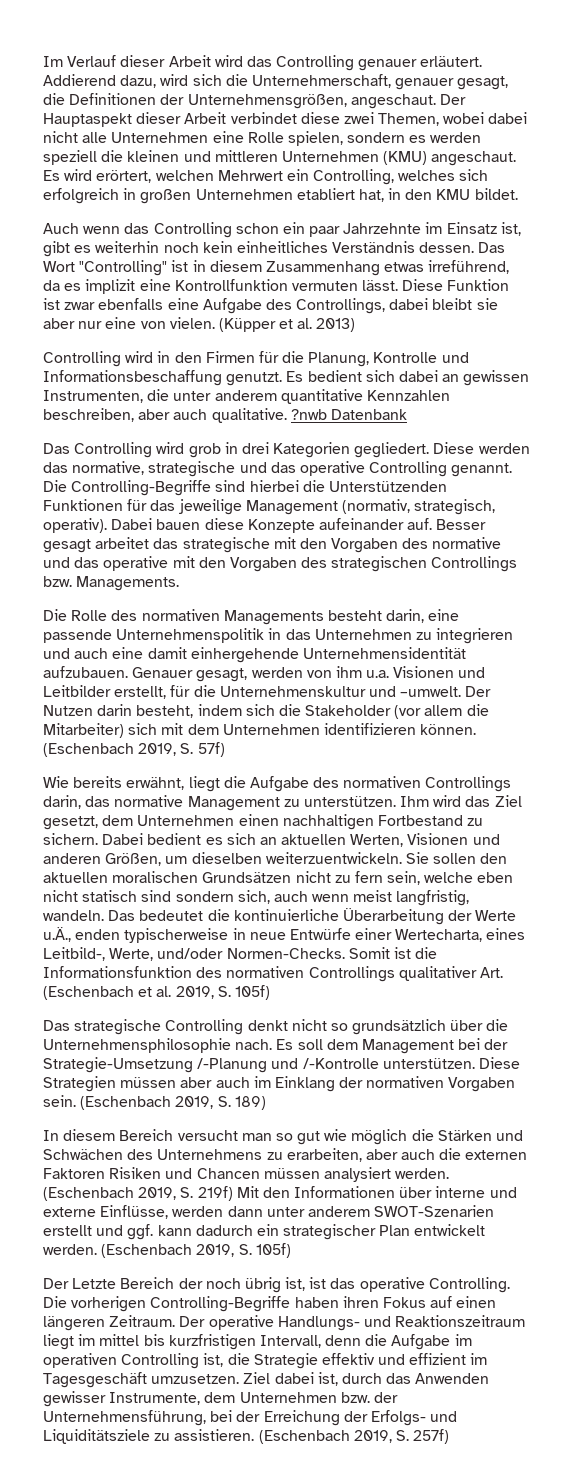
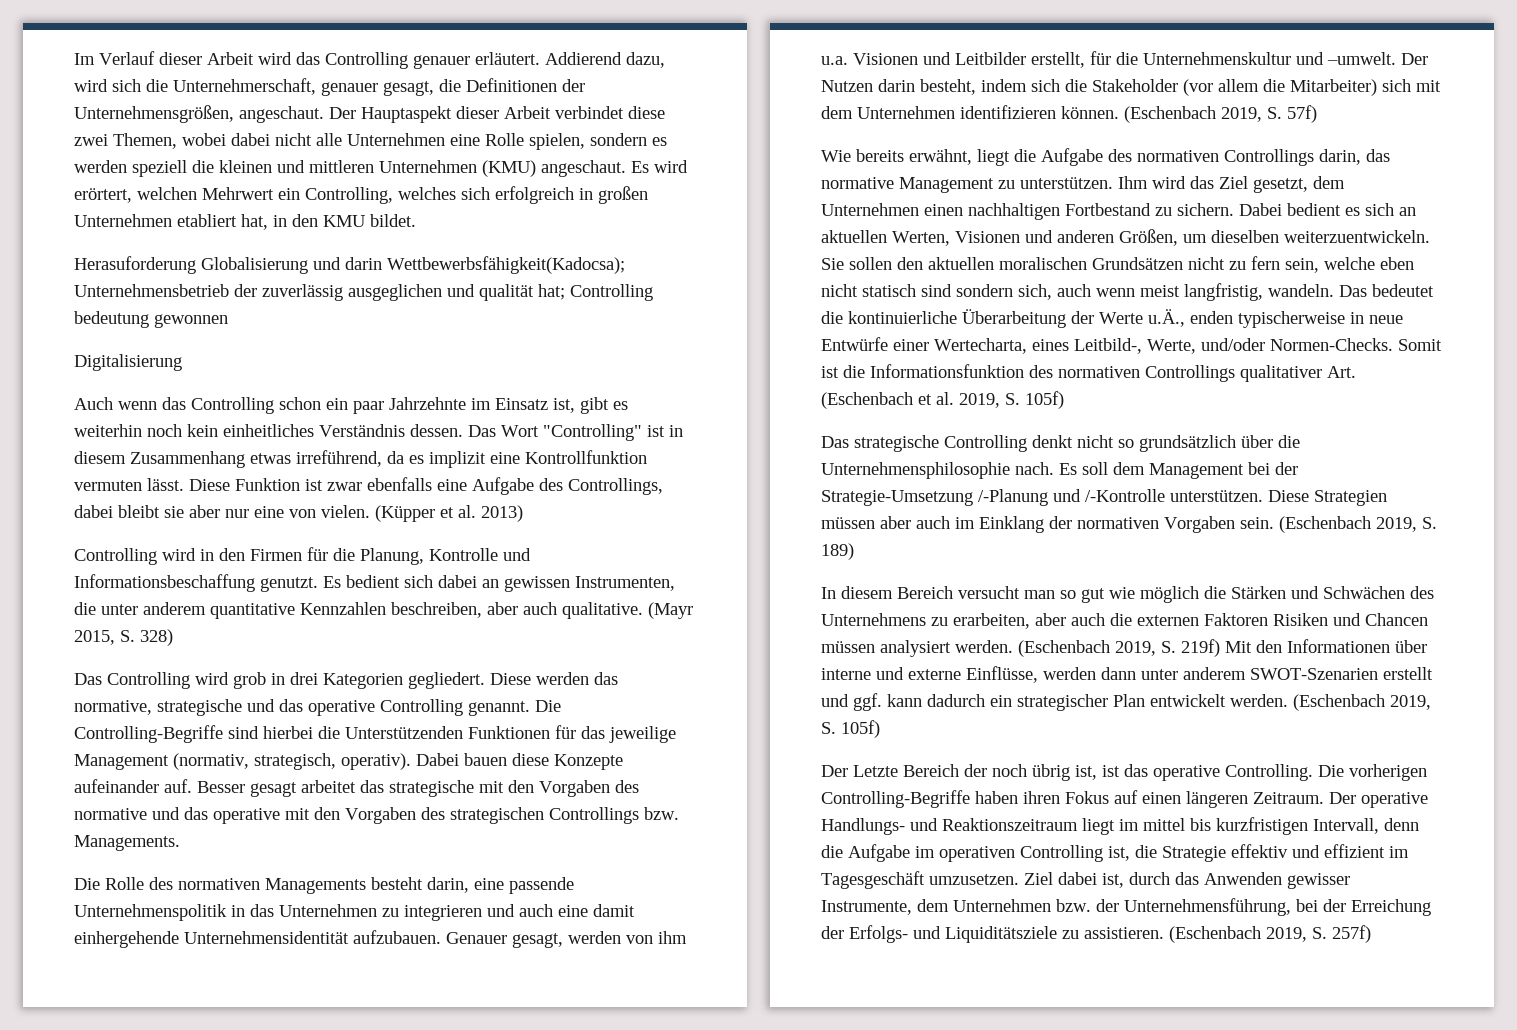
(518, 194) none -> [74,256,625,274] [74,284,653,301] [74,311,228,328] [74,354,182,371] // Herasuforderung Globalisierung und darin Wettbewerbsfähigkeit(Kadocsa); Unternehmensbetrieb der zuverlässig ausgeglichen und qualität hat; Controlling bedeutung gewonnen // Digitalisierung
[290,409,407,420] ?nwb Datenbank -> [648,602,693,619] [74,629,173,646] (Mayr 2015, S. 328)

